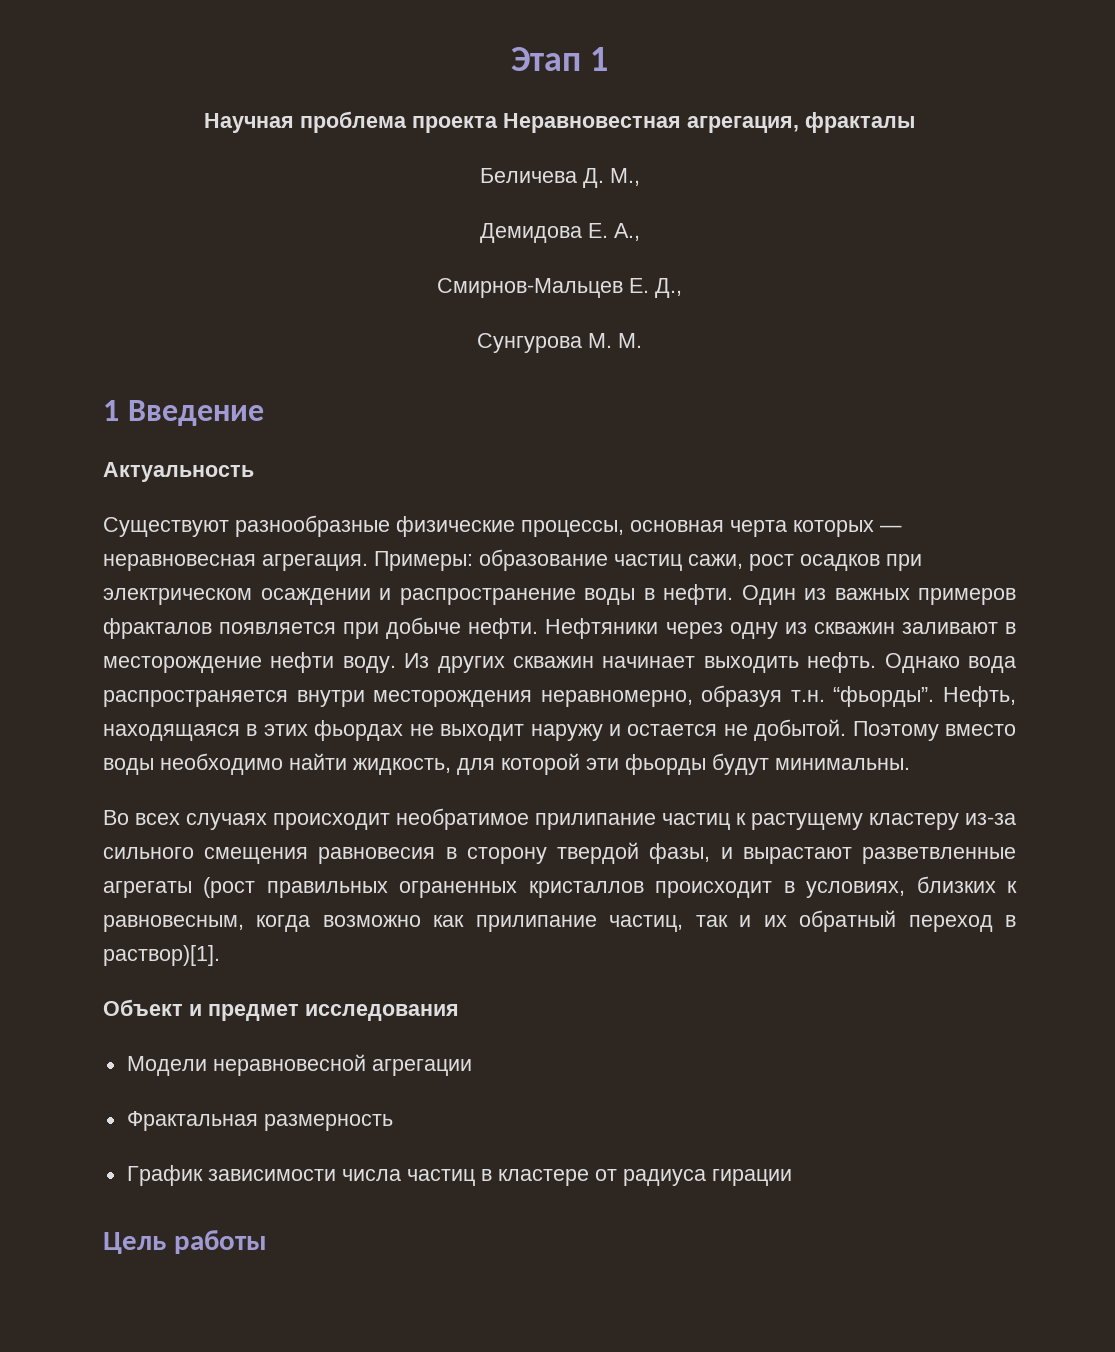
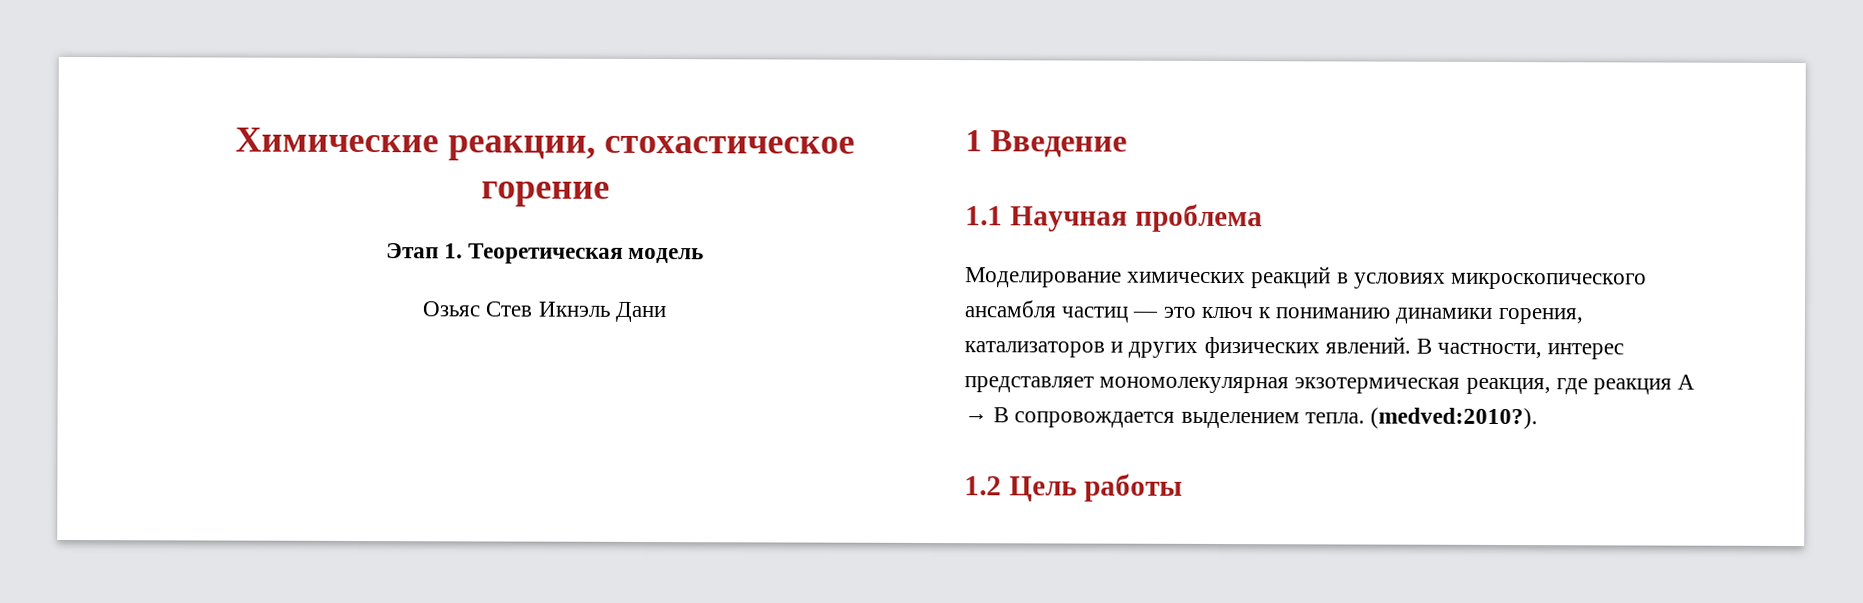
[510,47,609,71] [204,111,915,133] [479,168,640,188] [479,223,640,243] [437,278,682,298] [477,333,642,353] [103,400,264,426] [103,462,254,482] [103,515,902,537] [103,549,922,571] [103,584,1016,605] [103,617,1017,639] [103,652,1016,673] [103,685,1016,707] [103,719,1016,741] [103,753,910,775] [103,808,1016,830] [103,842,1016,864] [103,876,1018,898] [103,910,1017,932] [103,945,220,966] [103,999,459,1021] [126,1054,472,1076] [126,1111,393,1131] [126,1165,792,1186] Этап 1 // Научная проблема проекта Неравновестная агрегация, фракталы // Беличева Д. М., // Демидова Е. А., // Смирнов-Мальцев Е. Д., // Сунгурова М. М. // 1 Введение // Актуальность // Существуют разнообразные физические процессы, основная черта которых — неравновесная агрегация. Примеры: образование частиц сажи, рост осадков при электрическом осаждении и распространение воды в нефти. Один из важных примеров фракталов появляется при добыче нефти. Нефтяники через одну из скважин заливают в месторождение нефти воду. Из других скважин начинает выходить нефть. Однако вода распространяется внутри месторождения неравномерно, образуя т.н. “фьорды”. Нефть, находящаяся в этих фьордах не выходит наружу и остается не добытой. Поэтому вместо воды необходимо найти жидкость, для которой эти фьорды будут минимальны. // Во всех случаях происходит необратимое прилипание частиц к растущему кластеру из-за сильного смещения равновесия в сторону твердой фазы, и вырастают разветвленные агрегаты (рост правильных ограненных кристаллов происходит в условиях, близких к равновесным, когда возможно как прилипание частиц, так и их обратный переход в раствор)[1]. // Объект и предмет исследования // Модели неравновесной агрегации // Фрактальная размерность // График зависимости числа частиц в кластере от радиуса гирации // -> [234,127,856,161] [480,181,610,207] [385,243,705,264] [422,301,666,323] [965,130,1127,158] [965,203,1263,233] [965,266,1648,290] [964,300,1583,325] [964,336,1625,360] [964,374,1696,395] [964,407,1539,430] [964,476,1002,496] Химические реакции, стохастическое горение // Этап 1. Теоретическая модель // Озьяс Стев Икнэль Дани // 1 Введение // 1.1 Научная проблема // Моделирование химических реакций в условиях микроскопического ансамбля частиц — это ключ к пониманию динамики горения, катализаторов и других физических явлений. В частности, интерес представляет мономолекулярная экзотермическая реакция, где реакция A → B сопровождается выделением тепла. (medved:2010?). // 1.2

